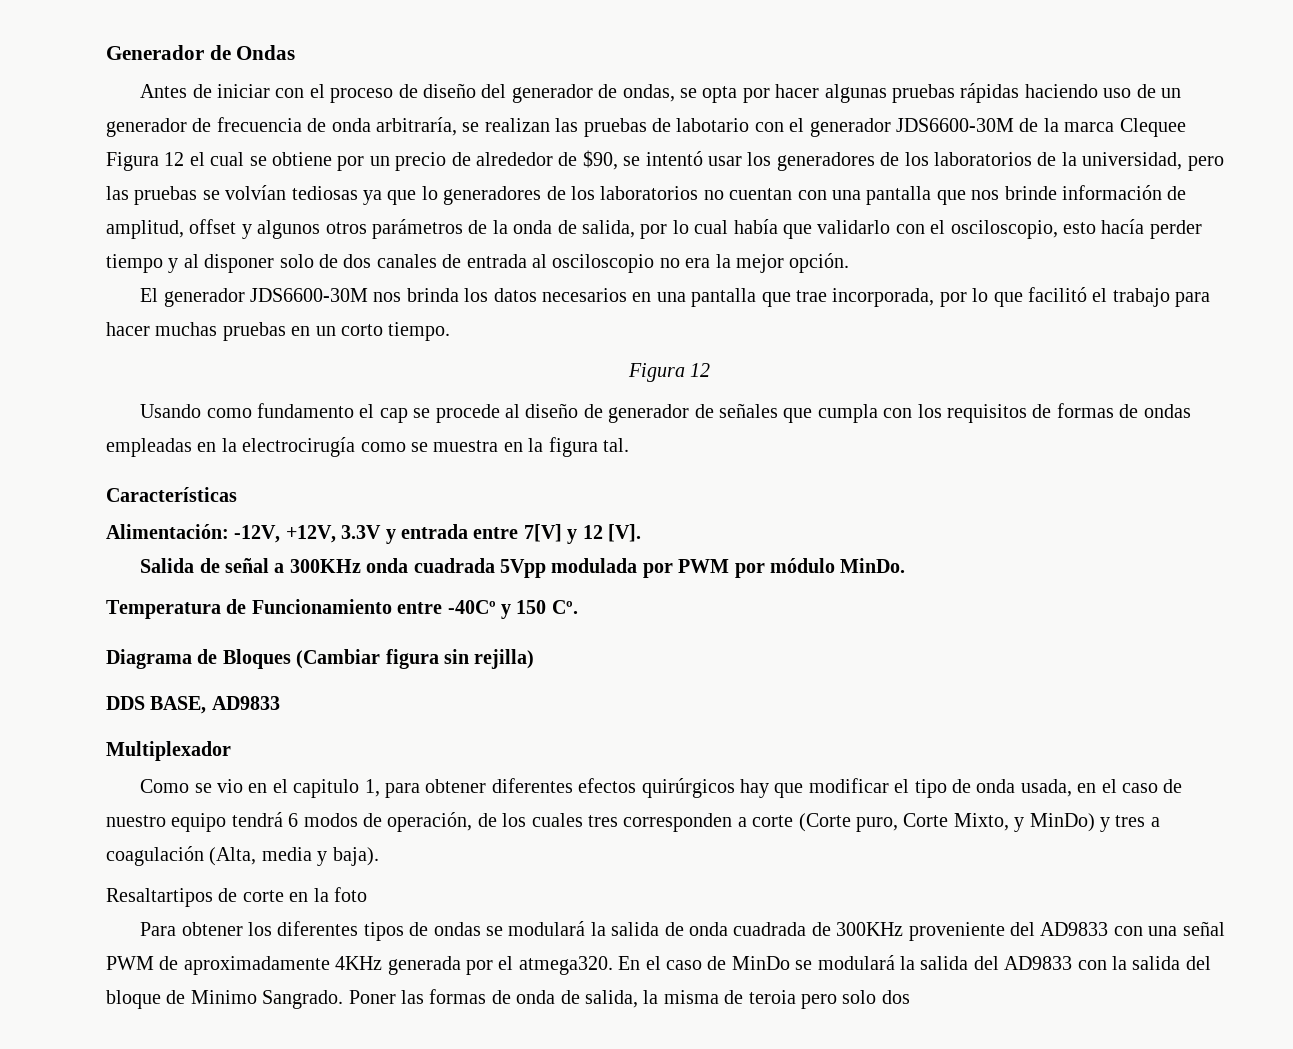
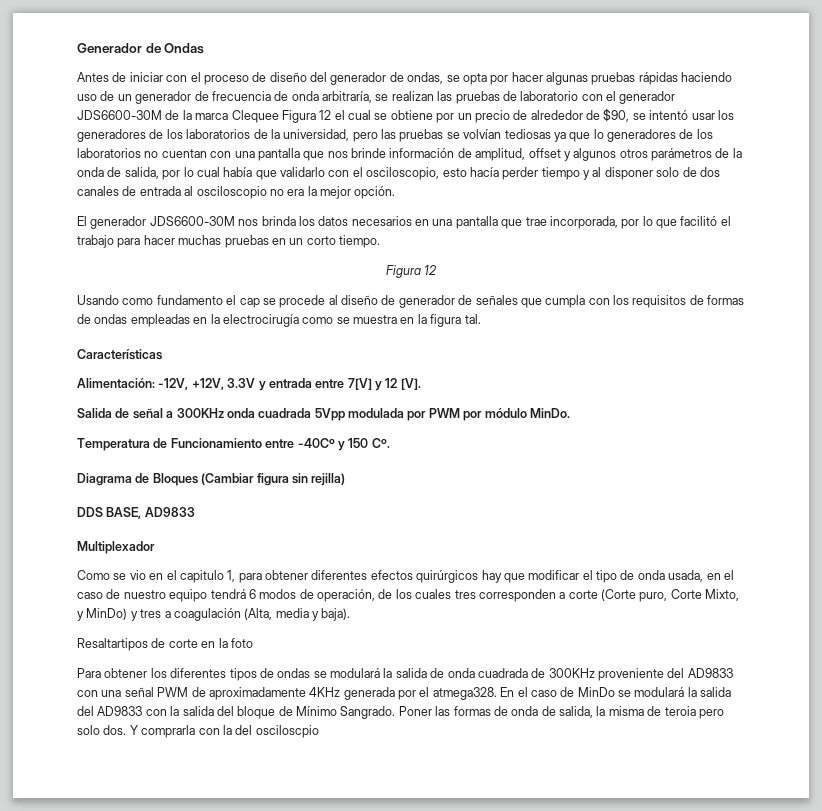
[676,118,750,132] labotario -> [520,91,579,101] laboratorio
[518,956,613,975] atmega320. -> [432,687,497,700] atmega328.
[190,990,257,1004] Minimo -> [296,706,337,716] Mínimo
[881,990,910,1004] dos -> [103,725,319,738] dos. Y comprarla con la del osciloscpio

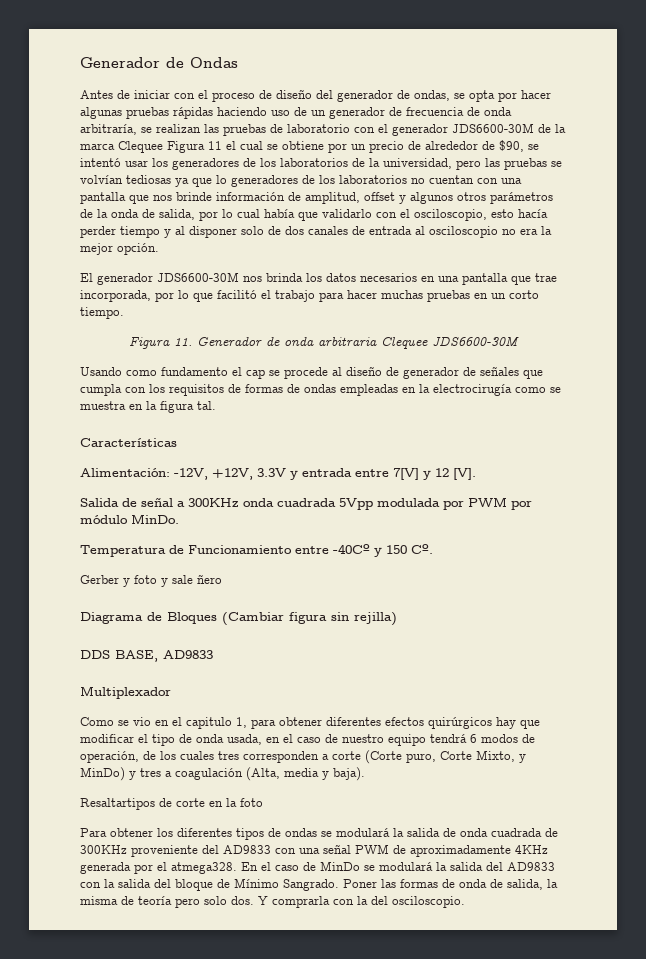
[319,110,332,120] 12 -> [208,141,222,150] 11
[424,265,438,275] 12 -> [174,336,519,349] 11. Generador de onda arbitraria Clequee JDS6600-30M
(390, 443) none -> [80,574,222,587] // Gerber y foto y sale ñero
[664,706,696,716] teroia -> [138,896,172,905] teoría
[255,725,319,738] osciloscpio -> [392,896,465,908] osciloscopio.

